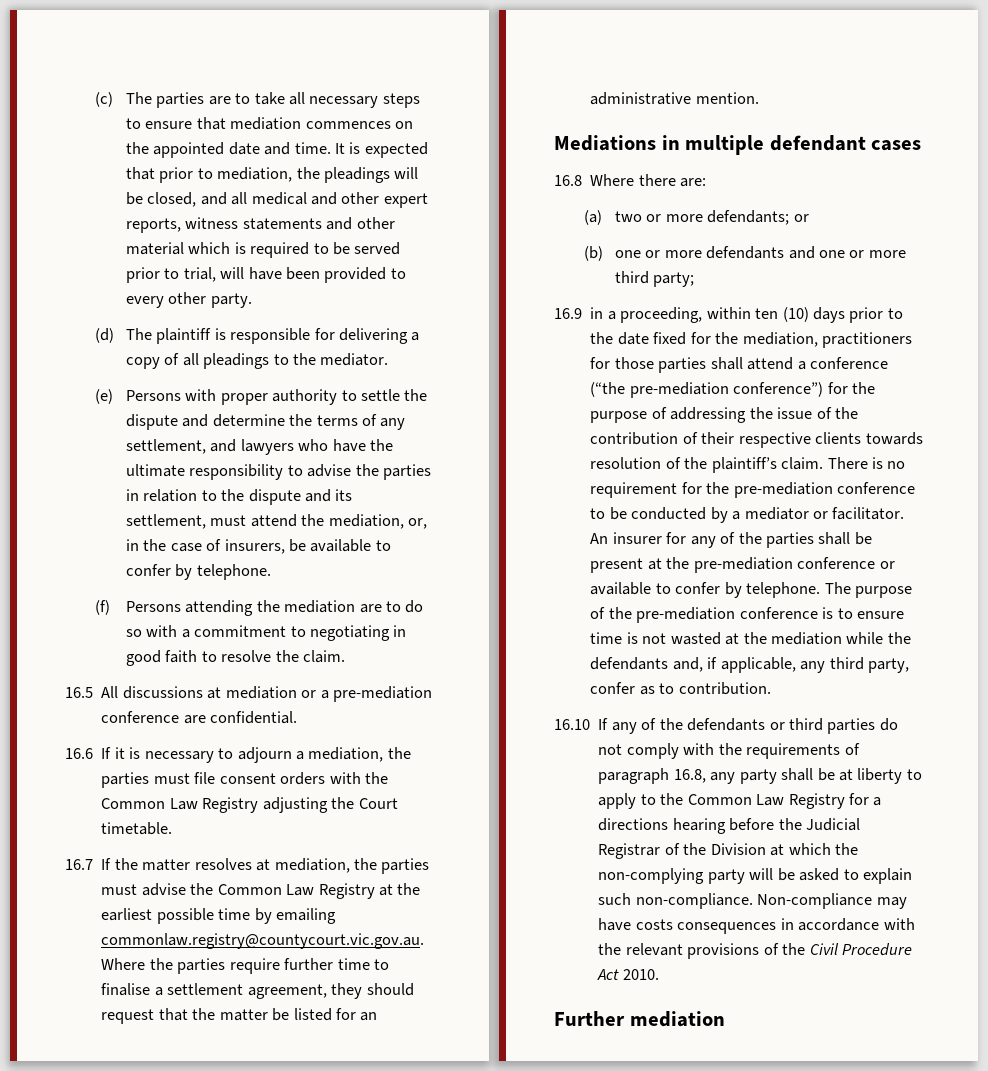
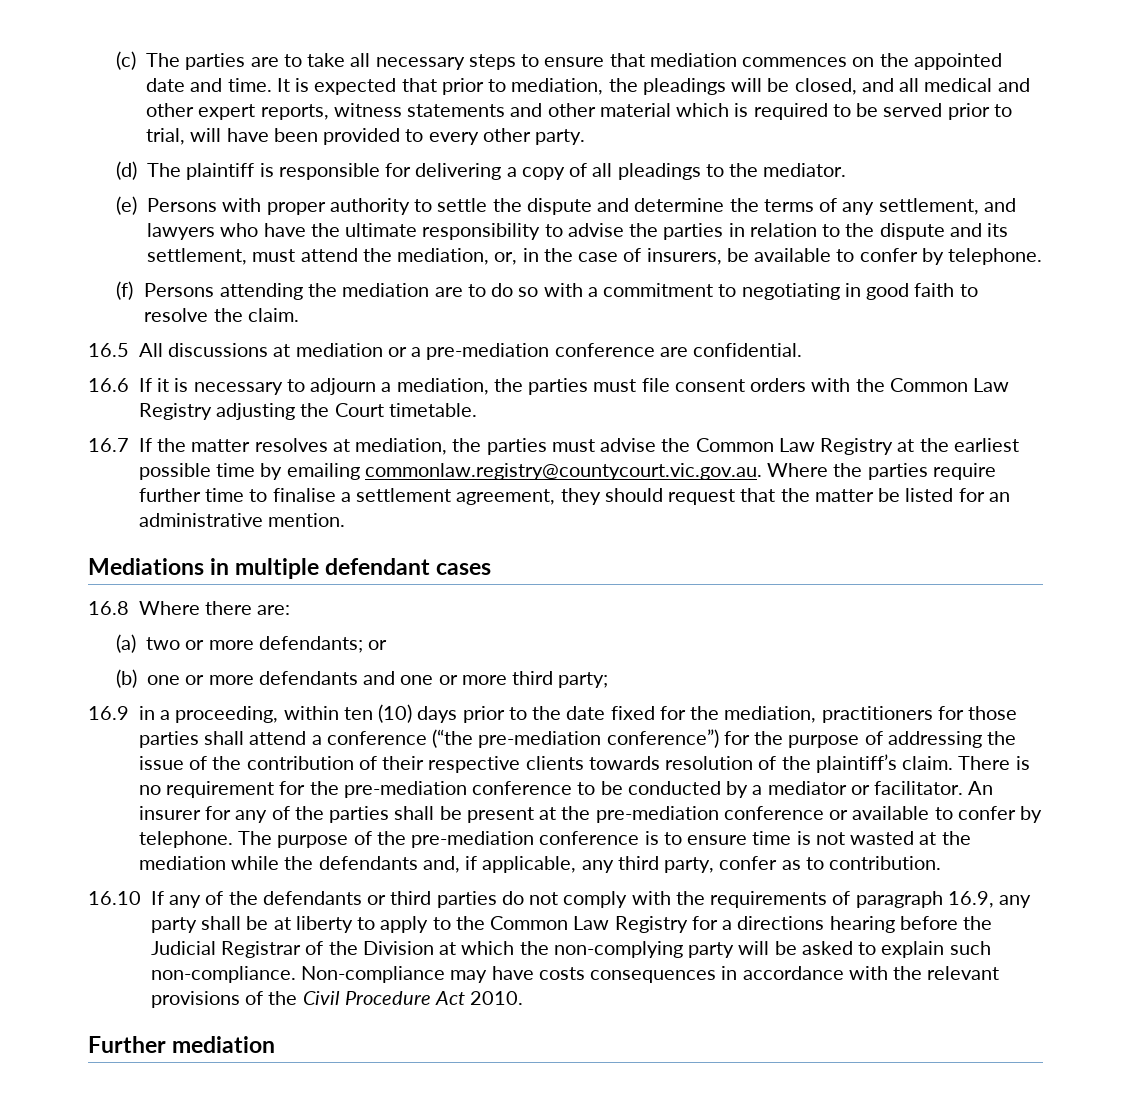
[673,769,706,783] 16.8, -> [947,891,994,908] 16.9,

